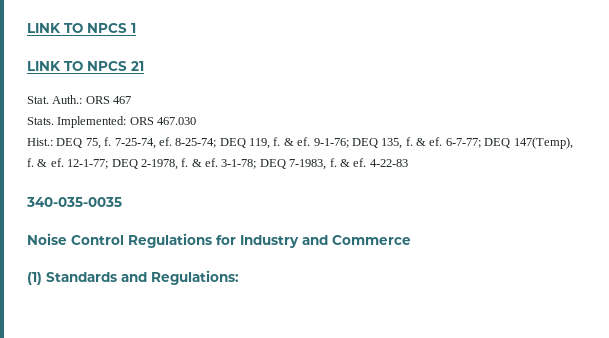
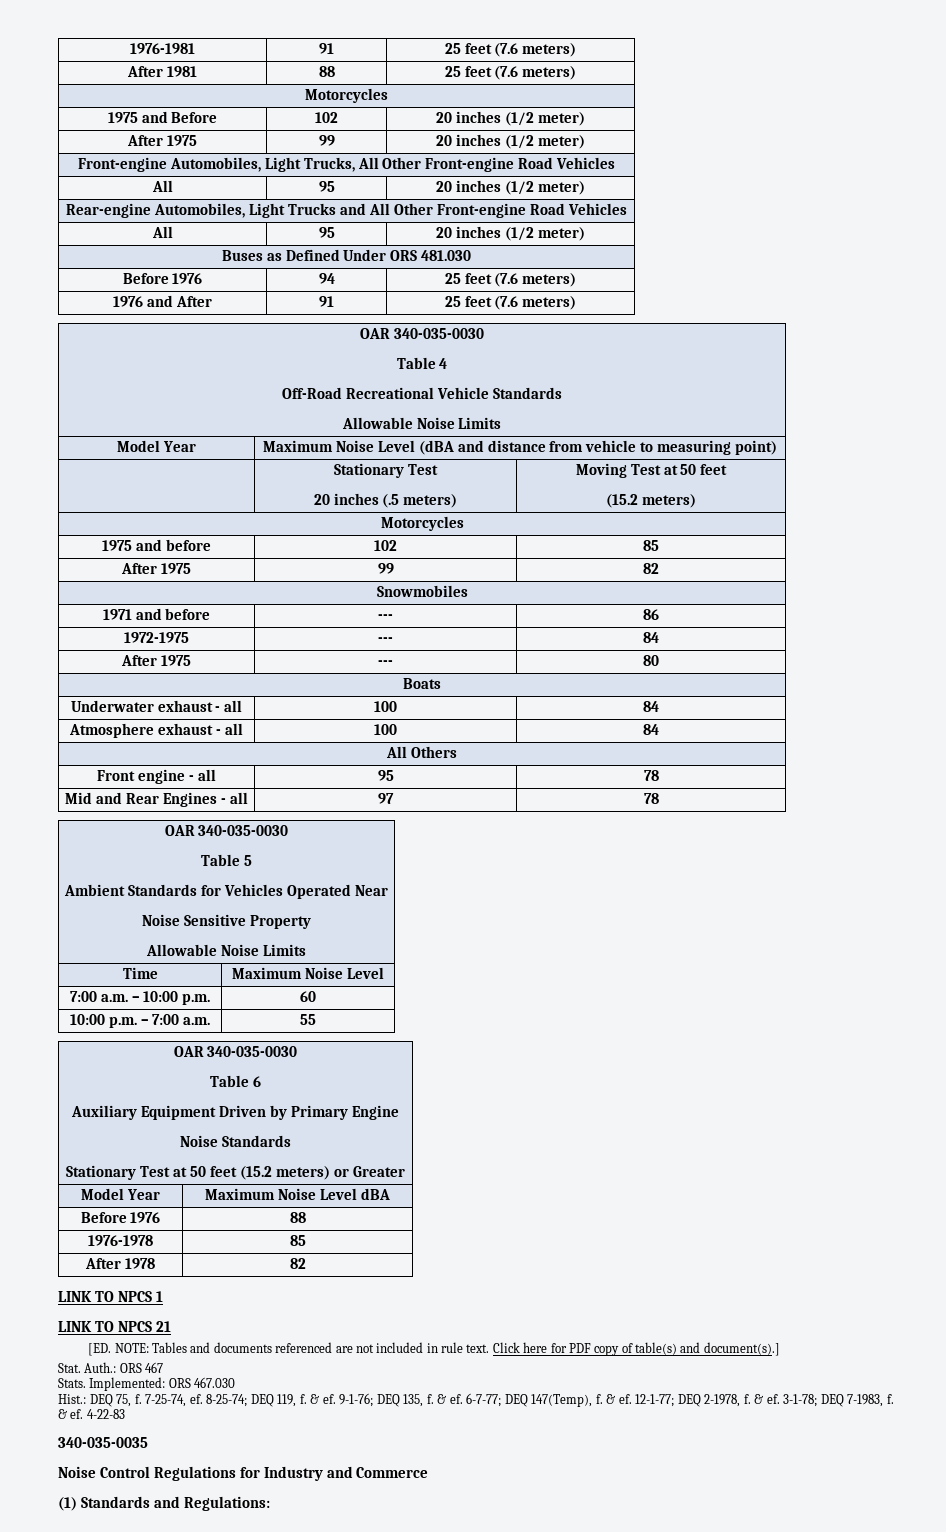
(27, 28) none -> [130,43,195,54] [319,43,334,54] [444,43,577,57] [127,66,197,77] [318,66,335,77] [444,66,577,80] [305,88,388,103] [107,111,218,123] [315,112,338,123] [436,111,585,126] [127,135,197,146] [318,135,335,146] [436,134,585,149] [77,157,616,172] [151,180,173,192] [318,181,335,192] [436,180,585,195] [66,203,627,218] [151,226,173,238] [318,227,335,238] [436,226,585,241] [221,249,472,261] [122,273,203,284] [318,273,335,284] [444,273,577,287] [113,295,212,307] [319,296,334,307] [444,296,577,310] [360,328,484,339] [396,357,448,369] [282,387,562,399] [341,417,502,429] [117,440,196,452] [262,440,778,455] [334,463,438,478] [313,493,458,508] [575,463,728,478] [606,494,696,508] [380,516,464,531] [102,539,211,551] [374,540,397,551] [643,540,660,551] [121,563,191,574] [377,563,394,574] [643,563,660,574] [376,585,468,597] [102,608,211,620] [378,614,393,620] [643,609,660,620] [124,632,189,643] [378,637,393,643] [643,632,660,643] [121,655,191,666] [378,660,393,666] [643,655,660,666] [403,678,441,689] [70,700,243,712] [374,701,397,712] [643,701,660,712] [69,723,243,738] [374,724,397,735] [643,724,660,735] [386,746,457,758] [97,769,216,784] [377,770,394,781] [643,770,659,781] [65,792,248,807] [378,793,394,804] [643,793,659,804] [164,825,289,836] [201,854,252,866] [64,884,388,899] [142,914,311,929] [146,944,306,956] [122,967,158,979] [232,967,384,979] [69,991,211,1005] [300,991,316,1002] [69,1014,211,1028] [300,1014,316,1025] [173,1046,298,1057] [210,1075,261,1087] [71,1105,399,1120] [180,1135,291,1147] [66,1165,405,1180] [81,1188,160,1200] [205,1188,390,1200] [80,1212,161,1223] [289,1212,306,1223] [88,1235,153,1246] [289,1235,306,1246] [85,1258,155,1269] [289,1258,306,1269] 1976-1981 | 91 | 25 feet (7.6 meters) // After 1981 | 88 | 25 feet (7.6 meters) // Motorcycles // 1975 and Before | 102 | 20 inches (1/2 meter) // After 1975 | 99 | 20 inches (1/2 meter) // Front-engine Automobiles, Light Trucks, All Other Front-engine Road Vehicles // All | 95 | 20 inches (1/2 meter) // Rear-engine Automobiles, Light Trucks and All Other Front-engine Road Vehicles // All | 95 | 20 inches (1/2 meter) // Buses as Defined Under ORS 481.030 // Before 1976 | 94 | 25 feet (7.6 meters) // 1976 and After | 91 | 25 feet (7.6 meters) // OAR 340-035-0030 // Table 4 // Off-Road Recreational Vehicle Standards // Allowable Noise Limits // Model Year | Maximum Noise Level (dBA and distance from vehicle to measuring point) // | Stationary Test // 20 inches (.5 meters) | Moving Test at 50 feet // (15.2 meters) // Motorcycles // 1975 and before | 102 | 85 // After 1975 | 99 | 82 // Snowmobiles // 1971 and before | --- | 86 // 1972-1975 | --- | 84 // After 1975 | --- | 80 // Boats // Underwater exhaust - all | 100 | 84 // Atmosphere exhaust - all | 100 | 84 // All Others // Front engine - all | 95 | 78 // Mid and Rear Engines - all | 97 | 78 // OAR 340-035-0030 // Table 5 // Ambient Standards for Vehicles Operated Near // Noise Sensitive Property // Allowable Noise Limits // Time | Maximum Noise Level // 7:00 a.m. – 10:00 p.m. | 60 // 10:00 p.m. – 7:00 a.m. | 55 // OAR 340-035-0030 // Table 6 // Auxiliary Equipment Driven by Primary Engine // Noise Standards // Stationary Test at 50 feet (15.2 meters) or Greater // Model Year | Maximum Noise Level dBA // Before 1976 | 88 // 1976-1978 | 85 // After 1978 | 82 //
(144, 66) none -> [88,1342,780,1356] // [ED. NOTE: Tables and documents referenced are not included in rule text. Click here for PDF copy of table(s) and document(s).]

